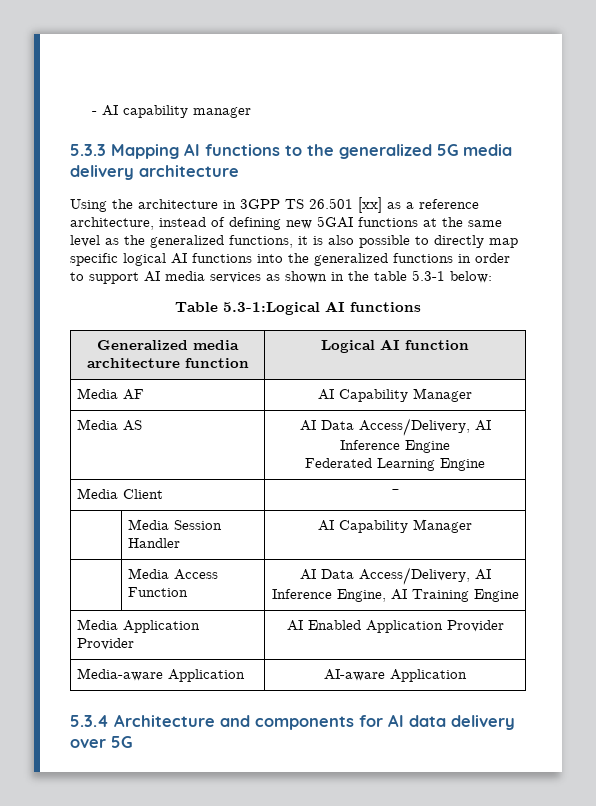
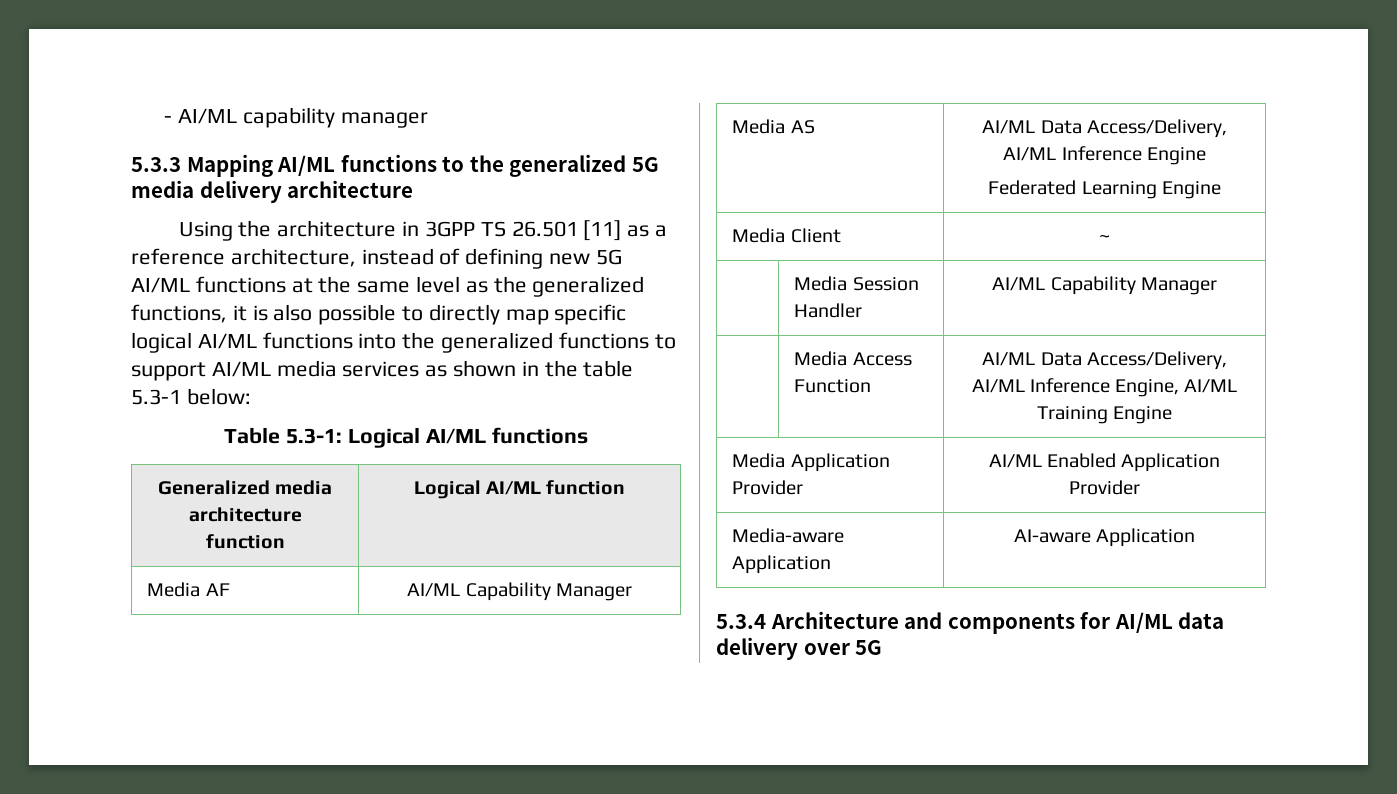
[102,105,119,116] AI -> [178,108,238,124] AI/ML
[184,143,200,156] AI -> [277,155,336,176] AI/ML
[358,197,382,213] [xx] -> [583,220,622,241] [11]
[317,216,353,228] 5GAI -> [595,249,622,265] [131,277,190,293] 5G AI/ML
[171,253,187,264] AI -> [197,333,257,349] AI/ML
[458,253,510,263] in order -> (649, 340) none
[144,271,160,282] AI -> [211,361,271,377] AI/ML
[223,301,345,315] 5.3-1:Logical AI -> [286,427,486,448] 5.3-1: Logical AI/ML
[379,339,400,350] AI -> [485,481,541,495] AI/ML
[318,389,334,400] AI -> [407,583,461,597] AI/ML
[299,418,491,436] AI Data Access/Delivery, AI -> [982,119,1227,138] [1003,147,1057,161] AI/ML Data Access/Delivery, AI/ML
[318,520,334,531] AI -> [992,277,1046,291] AI/ML
[299,567,491,585] AI Data Access/Delivery, AI -> [982,351,1227,370] [971,379,1025,393] AI/ML Data Access/Delivery, AI/ML
[390,589,407,600] AI -> [1184,379,1238,393] AI/ML
[286,620,303,631] AI -> [988,454,1042,468] AI/ML
[388,714,404,727] AI -> [1114,612,1173,633] AI/ML

